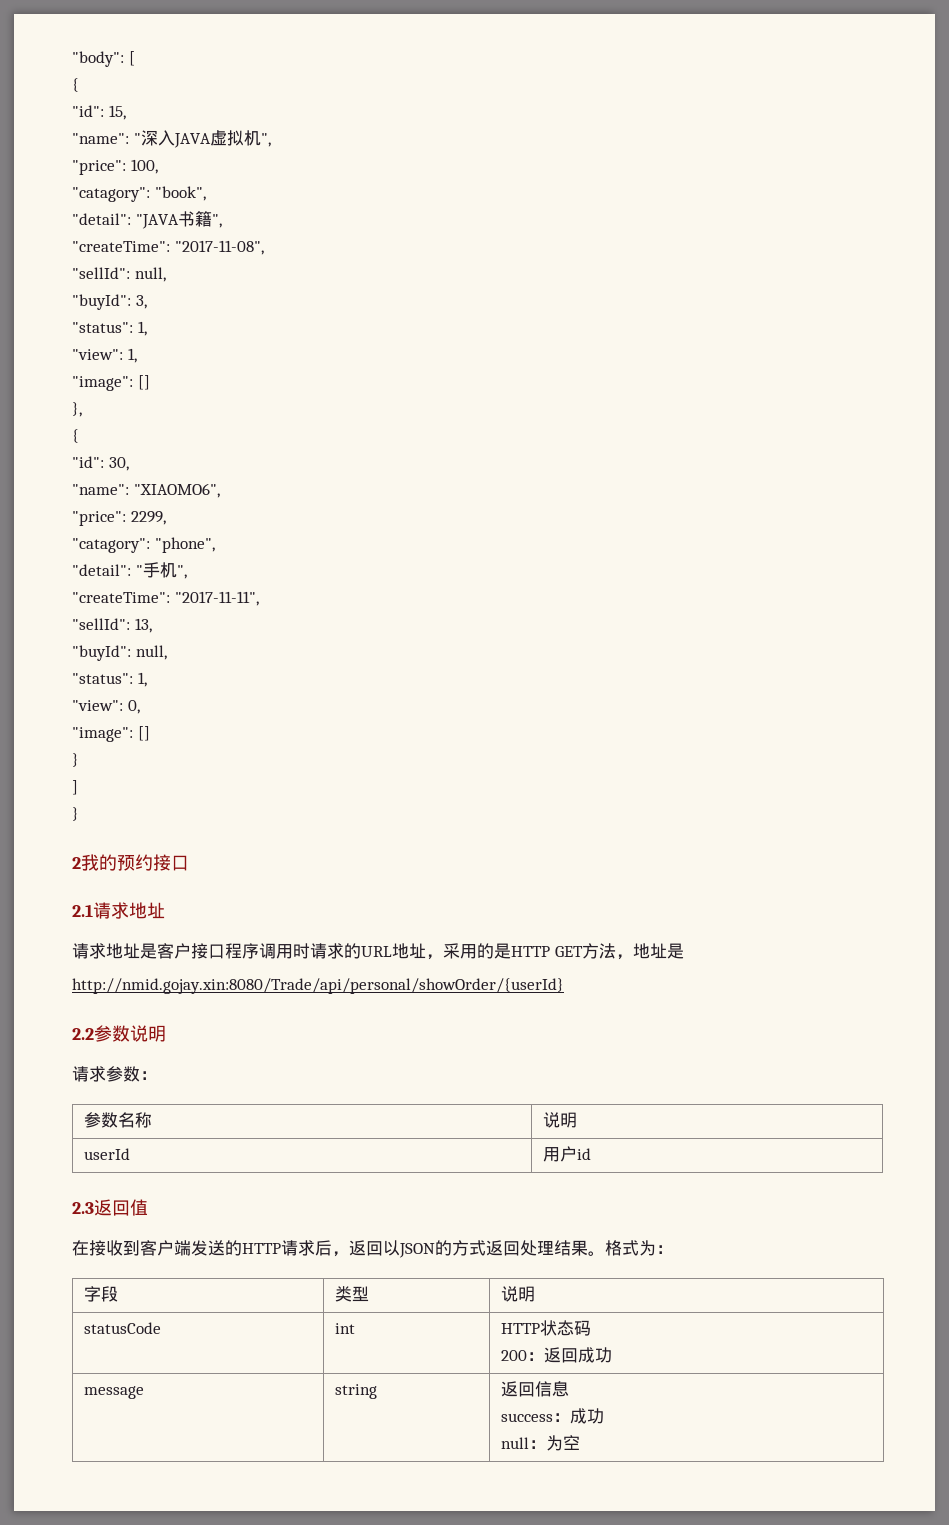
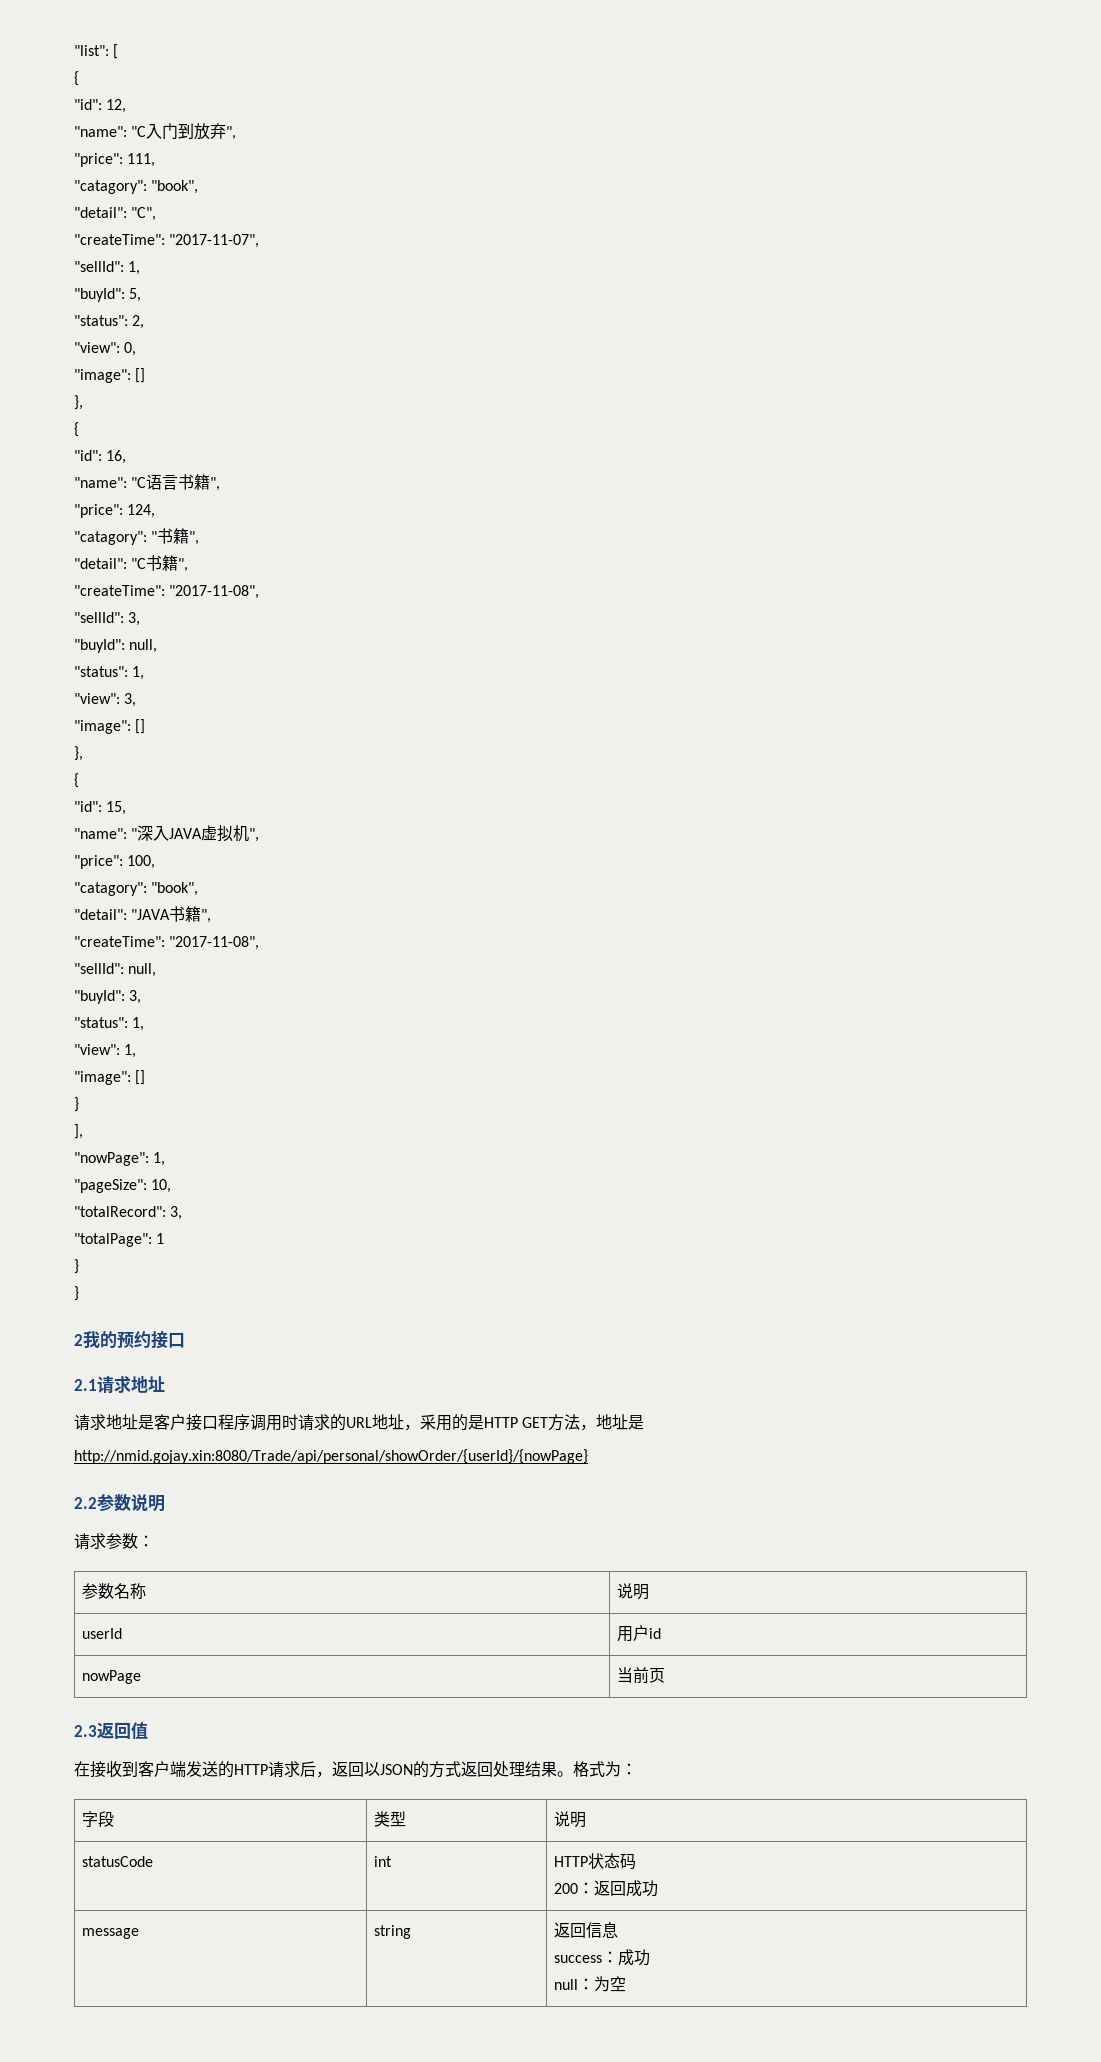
[72,51,124,67] "body": -> [74,45,109,56] "list":
(79, 85) none -> [74,99,127,113] [74,123,237,140] [74,153,156,167] [74,180,199,194] [74,207,157,221] [74,234,260,248] [74,261,141,275] [74,288,142,302] [74,315,145,329] [74,342,137,356] [74,368,146,383] [74,395,83,410] [74,422,79,437] [74,450,127,464] [74,474,221,491] [74,504,156,518] [74,528,200,545] [74,555,189,572] [74,585,260,599] [74,612,141,626] [74,639,158,653] [74,666,145,680] [74,693,137,707] [74,719,146,734] [74,746,83,761] [74,773,79,788] // "id": 12, // "name": "C入门到放弃", // "price": 111, // "catagory": "book", // "detail": "C", // "createTime": "2017-11-07", // "sellId": 1, // "buyId": 5, // "status": 2, // "view": 0, // "image": [] // }, // { // "id": 16, // "name": "C语言书籍", // "price": 124, // "catagory": "书籍", // "detail": "C书籍", // "createTime": "2017-11-08", // "sellId": 3, // "buyId": null, // "status": 1, // "view": 3, // "image": [] // }, // {
[72,402,82,417] [72,429,79,443] [72,456,129,471] [72,483,220,498] [72,511,166,526] [72,537,215,553] [72,562,187,579] [72,591,259,606] [72,618,152,633] [72,645,167,661] [72,672,147,687] [72,700,140,714] [72,726,150,742] [72,753,79,767] [72,780,78,795] }, // { // "id": 30, // "name": "XIAOMO6", // "price": 2299, // "catagory": "phone", // "detail": "手机", // "createTime": "2017-11-11", // "sellId": 13, // "buyId": null, // "status": 1, // "view": 0, // "image": [] // } // ] -> [74,1097,79,1112] [74,1124,83,1139] [74,1152,166,1166] [74,1179,172,1193] [74,1206,183,1220] [74,1233,165,1247] [74,1259,79,1274] } // ], // "nowPage": 1, // "pageSize": 10, // "totalRecord": 3, // "totalPage": 1 // }
[72,978,564,994] http://nmid.gojay.xin:8080/Trade/api/personal/showOrder/{userId} -> [74,1449,588,1464] http://nmid.gojay.xin:8080/Trade/api/personal/showOrder/{userId}/{nowPage}
(592, 1154) none -> [81,1670,141,1684] [616,1667,665,1684] // nowPage | 当前页

